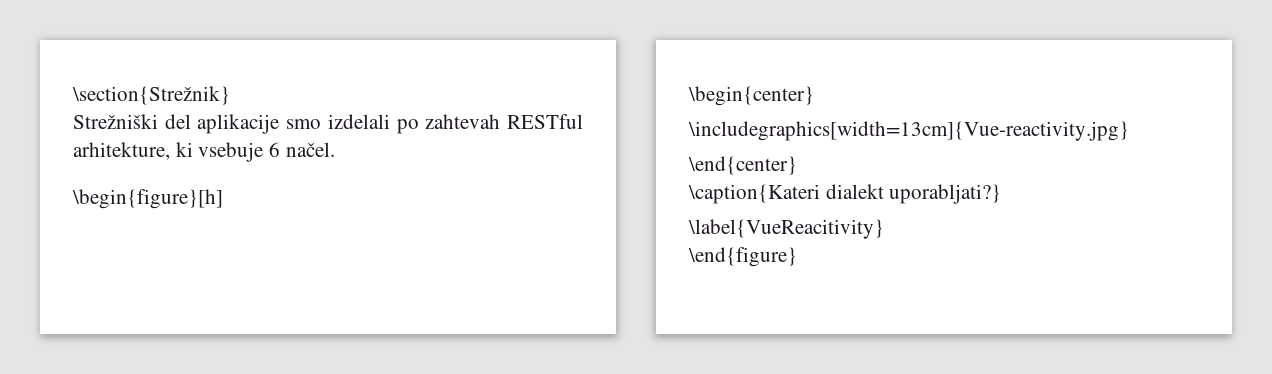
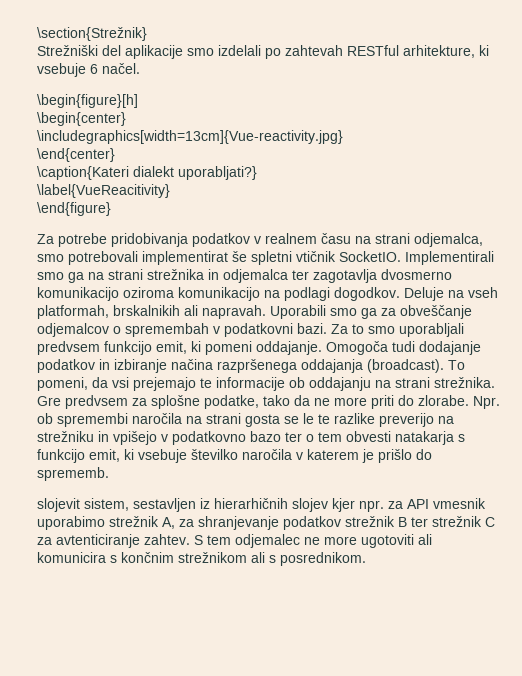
(797, 257) none -> [37,233,483,247] [37,251,494,265] [37,269,452,283] [37,287,498,301] [37,305,472,319] [37,323,464,337] [37,341,481,355] [37,359,465,373] [37,377,495,391] [37,395,500,409] [37,413,454,427] [37,431,465,445] [37,449,432,463] [37,467,109,481] [37,498,486,512] [37,516,495,530] [37,534,432,548] [37,552,366,566] // Za potrebe pridobivanja podatkov v realnem času na strani odjemalca, smo potrebovali implementirat še spletni vtičnik SocketIO. Implementirali smo ga na strani strežnika in odjemalca ter zagotavlja dvosmerno komunikacijo oziroma komunikacijo na podlagi dogodkov. Deluje na vseh platformah, brskalnikih ali napravah. Uporabili smo ga za obveščanje odjemalcov o spremembah v podatkovni bazi. Za to smo uporabljali predvsem funkcijo emit, ki pomeni oddajanje. Omogoča tudi dodajanje podatkov in izbiranje načina razpršenega oddajanja (broadcast). To pomeni, da vsi prejemajo te informacije ob oddajanju na strani strežnika. Gre predvsem za splošne podatke, tako da ne more priti do zlorabe. Npr. ob spremembi naročila na strani gosta se le te razlike preverijo na strežniku in vpišejo v podatkovno bazo ter o tem obvesti natakarja s funkcijo emit, ki vsebuje številko naročila v katerem je prišlo do sprememb. // slojevit sistem, sestavljen iz hierarhičnih slojev kjer npr. za API vmesnik uporabimo strežnik A, za shranjevanje podatkov strežnik B ter strežnik C za avtenticiranje zahtev. S tem odjemalec ne more ugotoviti ali komunicira s končnim strežnikom ali s posrednikom.

